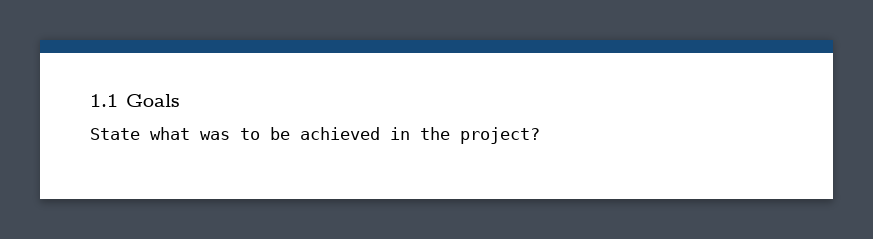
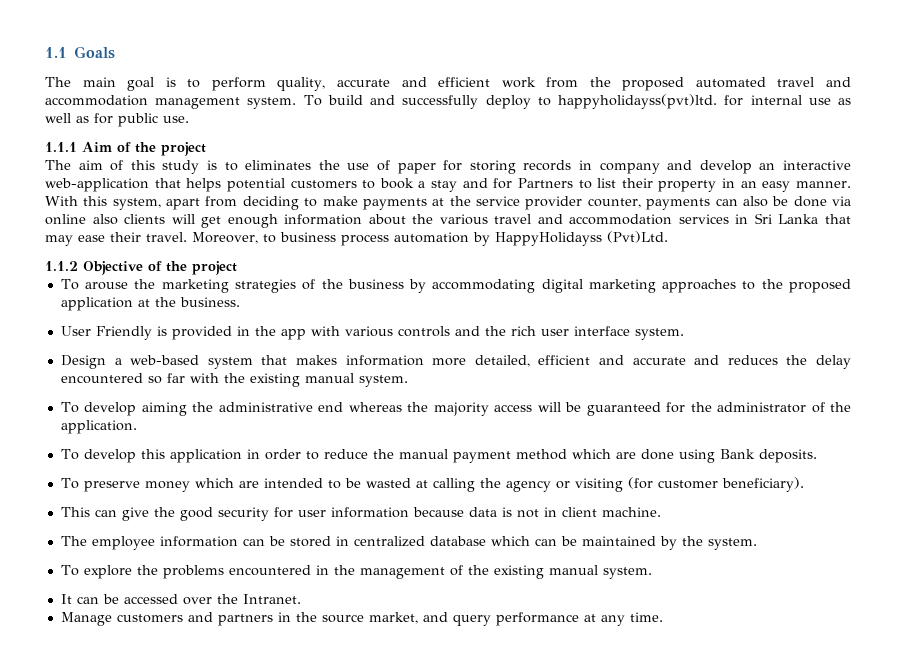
[90,127,540,144] State what was to be achieved in the project? -> [45,77,851,91] [45,94,851,109] [45,113,189,127] [45,142,206,156] [45,160,852,174] [45,178,852,192] [45,196,851,210] [45,213,851,228] [45,231,668,246] [45,261,237,275] [60,279,851,293] [60,297,240,311] [60,326,684,340] [60,355,852,369] [60,373,408,387] [60,402,852,416] [60,420,137,434] [60,449,817,463] [60,477,804,492] [60,507,661,521] [60,536,757,550] [60,565,652,579] [60,594,301,605] [60,612,663,626] The main goal is to perform quality, accurate and efficient work from the proposed automated travel and accommodation management system. To build and successfully deploy to happyholidayss(pvt)ltd. for internal use as well as for public use. // 1.1.1 Aim of the project // The aim of this study is to eliminates the use of paper for storing records in company and develop an interactive web-application that helps potential customers to book a stay and for Partners to list their property in an easy manner. With this system, apart from deciding to make payments at the service provider counter, payments can also be done via online also clients will get enough information about the various travel and accommodation services in Sri Lanka that may ease their travel. Moreover, to business process automation by HappyHolidayss (Pvt)Ltd. // 1.1.2 Objective of the project // To arouse the marketing strategies of the business by accommodating digital marketing approaches to the proposed application at the business. // User Friendly is provided in the app with various controls and the rich user interface system. // Design a web-based system that makes information more detailed, efficient and accurate and reduces the delay encountered so far with the existing manual system. // To develop aiming the administrative end whereas the majority access will be guaranteed for the administrator of the application. // To develop this application in order to reduce the manual payment method which are done using Bank deposits. // To preserve money which are intended to be wasted at calling the agency or visiting (for customer beneficiary). // This can give the good security for user information because data is not in client machine. // The employee information can be stored in centralized database which can be maintained by the system. // To explore the problems encountered in the management of the existing manual system. // It can be accessed over the Intranet. // Manage customers and partners in the source market, and query performance at any time.

